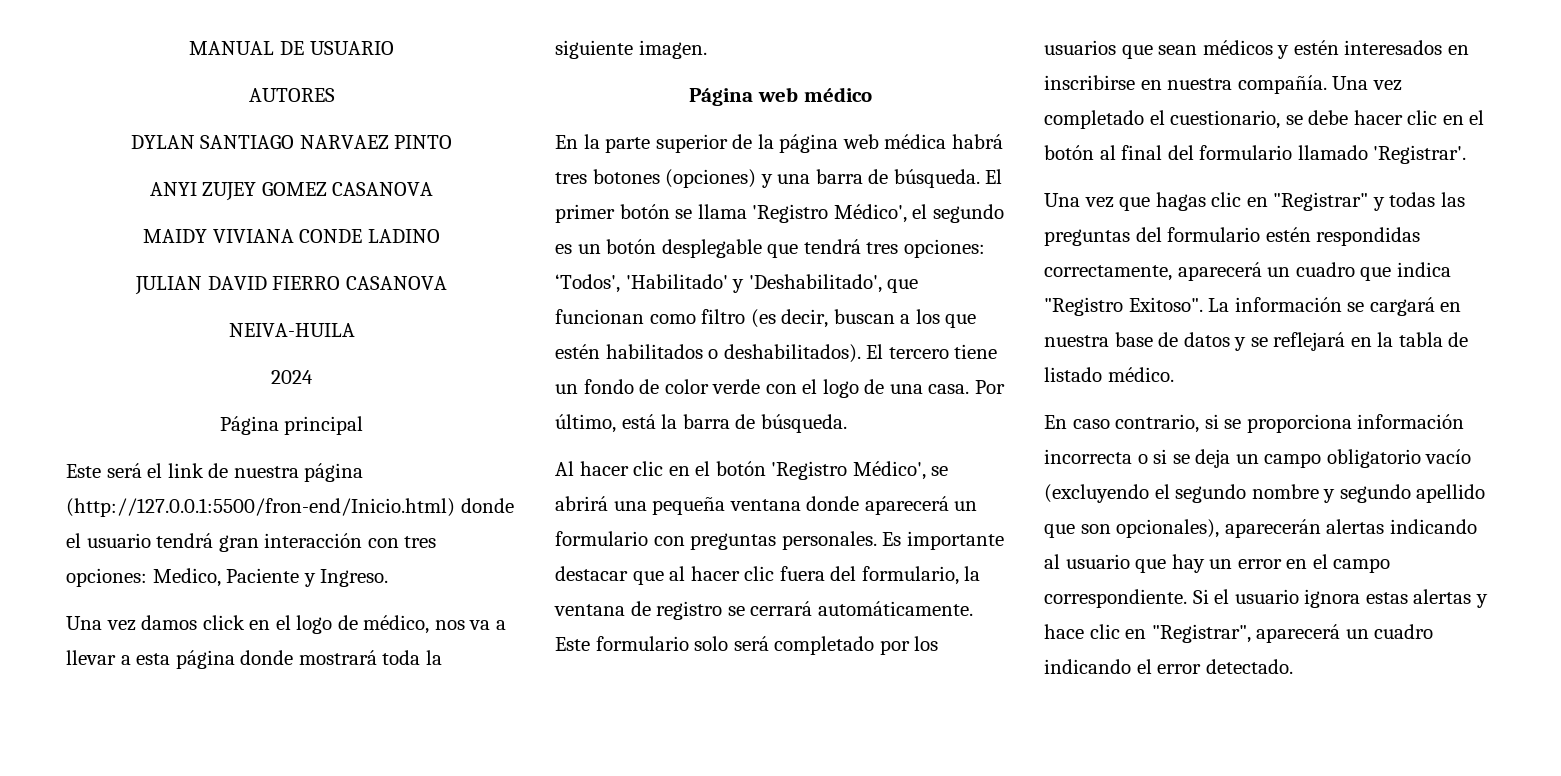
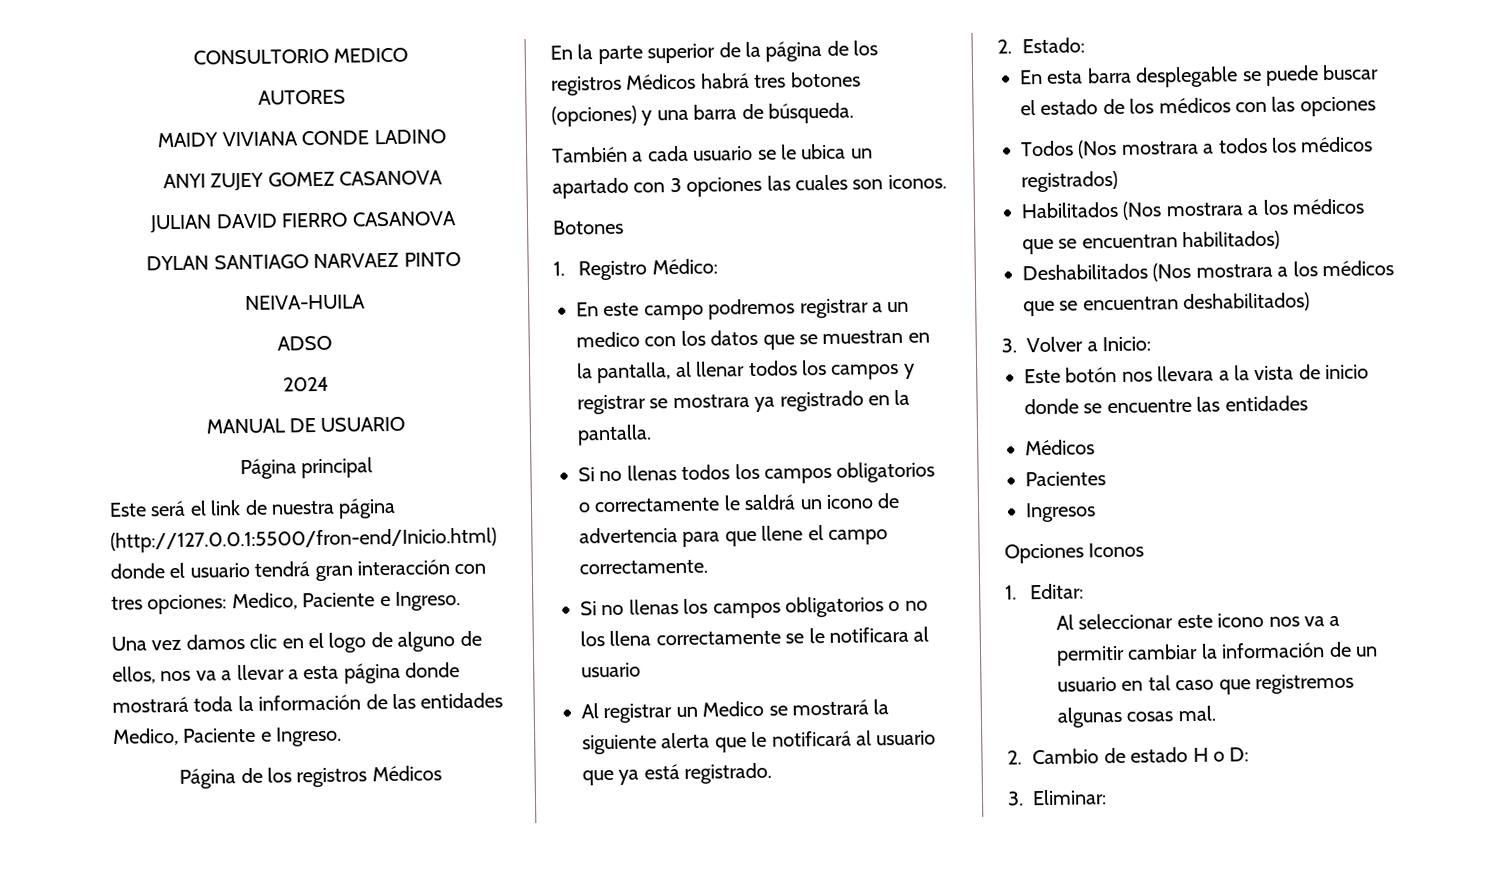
[189,41,394,55] [248,88,335,102] [130,135,453,149] [149,182,434,201] [143,229,440,243] [135,276,447,295] MANUAL DE USUARIO // AUTORES // DYLAN SANTIAGO NARVAEZ PINTO // ANYI ZUJEY GOMEZ CASANOVA // MAIDY VIVIANA CONDE LADINO // JULIAN DAVID FIERRO CASANOVA -> [192,47,409,65] [257,89,346,105] [157,129,446,148] [162,170,444,192] [149,211,457,234] [146,252,461,271] CONSULTORIO MEDICO // AUTORES // MAIDY VIVIANA CONDE LADINO // ANYI ZUJEY GOMEZ CASANOVA // JULIAN DAVID FIERRO CASANOVA // DYLAN SANTIAGO NARVAEZ PINTO
(355, 330) none -> [277,335,332,351] // ADSO
(313, 377) none -> [205,416,406,434] // MANUAL DE USUARIO
[303,573,316,587] y -> [379,596,391,607] e
[202,615,245,630] click -> [249,633,278,649] clic
[363,615,430,634] médico, -> [397,630,482,652] [112,666,156,684] alguno de ellos,
[555,40,707,59] [689,87,872,106] siguiente imagen. // Página web médico -> [258,692,504,711] [112,726,343,747] [179,765,442,789] información de las entidades Medico, Paciente e Ingreso. // Página de los registros Médicos
[842,134,947,149] web médica -> [826,40,879,56] [551,73,697,96] de los registros Médicos
[985,169,1003,184] [555,204,1004,223] [555,239,985,258] [555,274,919,293] [555,309,977,328] [555,344,998,363] [555,379,1005,398] [555,414,847,433] [555,461,949,480] [555,496,978,515] [555,531,1004,550] [555,566,981,585] [554,601,973,620] [555,636,939,655] [1044,40,1469,59] [1044,75,1402,94] [1044,110,1485,129] [1044,145,1467,164] [1044,192,1465,211] [1044,227,1421,246] [1044,262,1451,281] [1044,297,1462,316] [1044,332,1469,351] [1044,367,1174,382] [1044,414,1465,433] [1044,449,1472,468] [1044,484,1486,503] [1044,519,1477,538] [1044,554,1391,573] [1044,589,1488,608] [1044,624,1434,643] [1044,659,1293,674] El primer botón se llama 'Registro Médico', el segundo es un botón desplegable que tendrá tres opciones: ‘Todos', 'Habilitado' y 'Deshabilitado', que funcionan como filtro (es decir, buscan a los que estén habilitados o deshabilitados). El tercero tiene un fondo de color verde con el logo de una casa. Por último, está la barra de búsqueda. // Al hacer clic en el botón 'Registro Médico', se abrirá una pequeña ventana donde aparecerá un formulario con preguntas personales. Es importante destacar que al hacer clic fuera del formulario, la ventana de registro se cerrará automáticamente. Este formulario solo será completado por los usuarios que sean médicos y estén interesados en inscribirse en nuestra compañía. Una vez completado el cuestionario, se debe hacer clic en el botón al final del formulario llamado 'Registrar'. // Una vez que hagas clic en "Registrar" y todas las preguntas del formulario estén respondidas correctamente, aparecerá un cuadro que indica "Registro Exitoso". La información se cargará en nuestra base de datos y se reflejará en la tabla de listado médico. // En caso contrario, si se proporciona información incorrecta o si se deja un campo obligatorio vacío (excluyendo el segundo nombre y segundo apellido que son opcionales), aparecerán alertas indicando al usuario que hay un error en el campo correspondiente. Si el usuario ignora estas alertas y hace clic en "Registrar", aparecerá un cuadro indicando el error detectado. -> [552,143,873,163] [552,174,947,199] [553,219,624,235] [553,258,718,281] [576,298,910,321] [576,329,930,350] [576,359,915,384] [577,389,911,415] [577,424,652,446] [578,461,936,484] [578,492,901,513] [579,525,888,547] [579,559,708,575] [580,596,928,619] [580,626,930,647] [581,662,641,678] [581,699,890,724] [582,730,937,755] [582,762,773,786] [997,37,1086,54] [1019,64,1380,88] [1020,96,1376,117] [1020,136,1374,159] [1021,170,1118,193] [1021,198,1365,220] [1022,230,1281,255] [1022,260,1394,282] [1023,292,1311,317] [1001,336,1152,353] [1024,364,1370,384] [1024,395,1308,415] [1025,439,1095,456] [1025,471,1106,487] [1025,502,1096,523] [1004,542,1145,564] [1005,583,1085,600] [1055,612,1341,630] [1055,641,1378,666] [1056,673,1354,695] [1056,705,1216,728] [1007,747,1250,765] [1007,789,1108,806] // También a cada usuario se le ubica un apartado con 3 opciones las cuales son iconos. // Botones // 1. Registro Médico: // En este campo podremos registrar a un medico con los datos que se muestran en la pantalla, al llenar todos los campos y registrar se mostrara ya registrado en la pantalla. // Si no llenas todos los campos obligatorios o correctamente le saldrá un icono de advertencia para que llene el campo correctamente. // Si no llenas los campos obligatorios o no los llena correctamente se le notificara al usuario // Al registrar un Medico se mostrará la siguiente alerta que le notificará al usuario que ya está registrado. // 2. Estado: // En esta barra desplegable se puede buscar el estado de los médicos con las opciones // Todos (Nos mostrara a todos los médicos registrados) // Habilitados (Nos mostrara a los médicos que se encuentran habilitados) // Deshabilitados (Nos mostrara a los médicos que se encuentran deshabilitados) // 3. Volver a Inicio: // Este botón nos llevara a la vista de inicio donde se encuentre las entidades // Médicos // Pacientes // Ingresos // Opciones Iconos // 1. Editar: // Al seleccionar este icono nos va a permitir cambiar la información de un usuario en tal caso que registremos algunas cosas mal. // 2. Cambio de estado H o D: // 3. Eliminar:

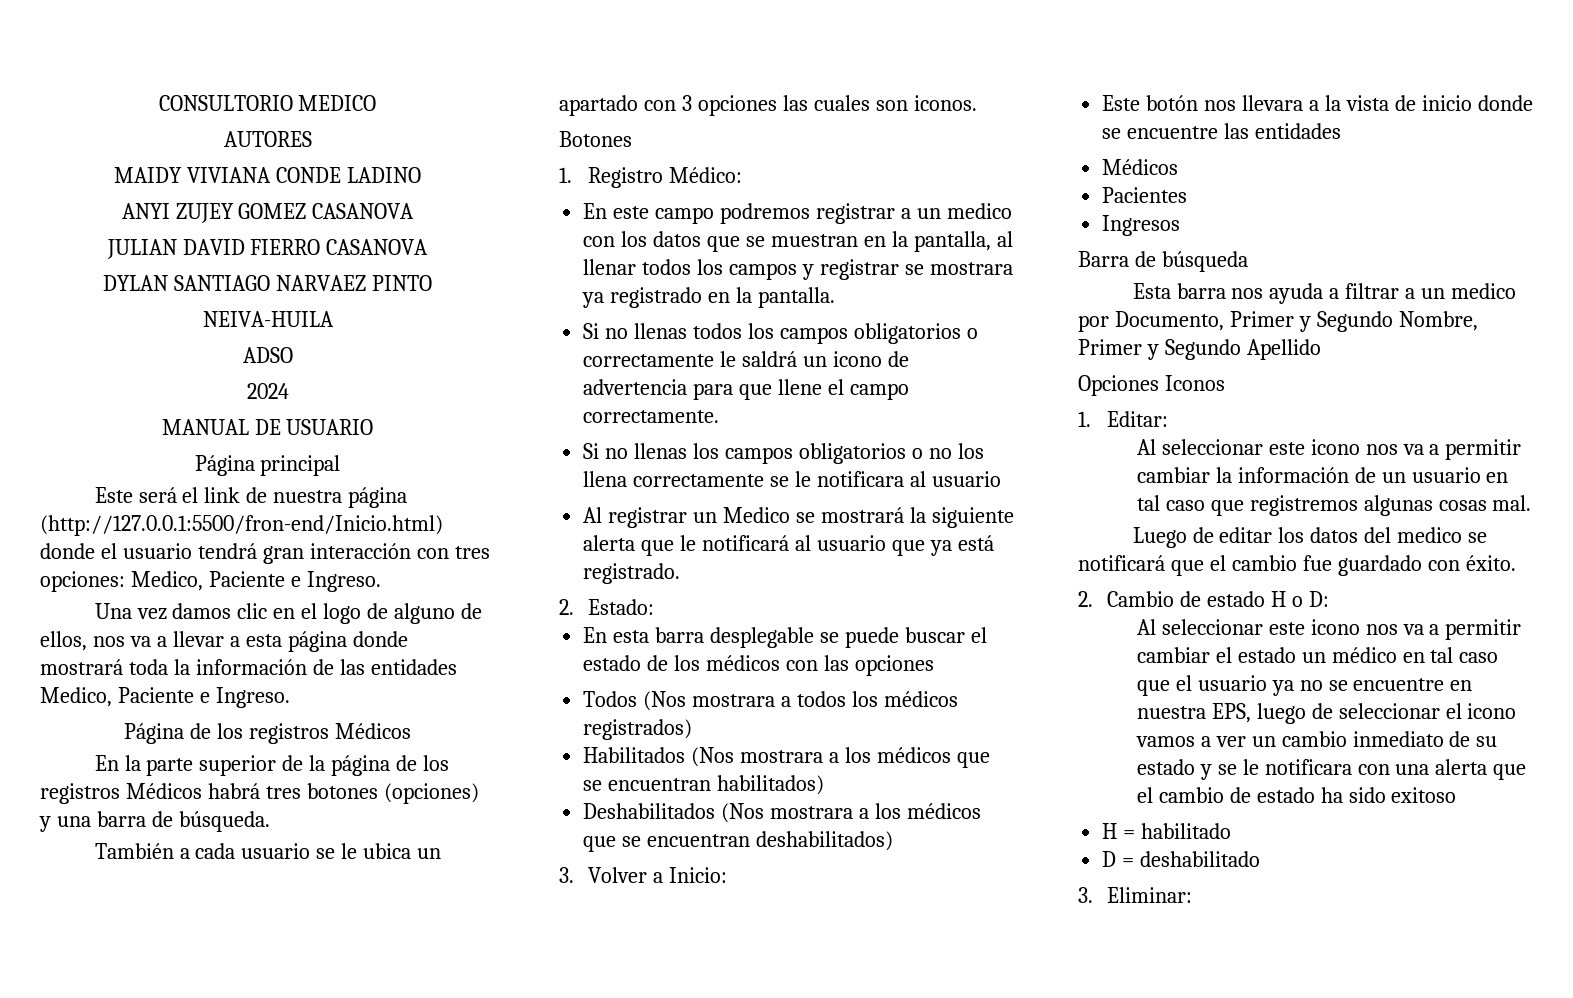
(1096, 512) none -> [1078,251,1248,272] [1132,283,1517,304] [1078,311,1478,332] [1078,339,1321,360] // Barra de búsqueda // Esta barra nos ayuda a filtrar a un medico por Documento, Primer y Segundo Nombre, Primer y Segundo Apellido
(1216, 713) none -> [1132,527,1488,548] [1078,555,1516,576] // Luego de editar los datos del medico se notificará que el cambio fue guardado con éxito.
(1250, 754) none -> [1136,619,1522,640] [1136,647,1499,663] [1136,675,1473,696] [1136,703,1517,724] [1135,731,1498,747] [1136,759,1527,780] [1136,787,1457,803] [1102,823,1232,839] [1102,851,1261,867] // Al seleccionar este icono nos va a permitir cambiar el estado un médico en tal caso que el usuario ya no se encuentre en nuestra EPS, luego de seleccionar el icono vamos a ver un cambio inmediato de su estado y se le notificara con una alerta que el cambio de estado ha sido exitoso // H = habilitado // D = deshabilitado

